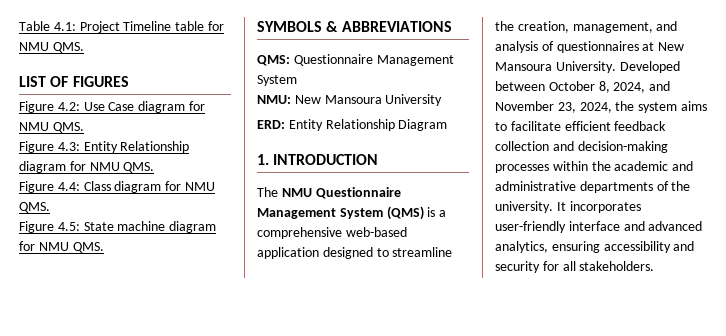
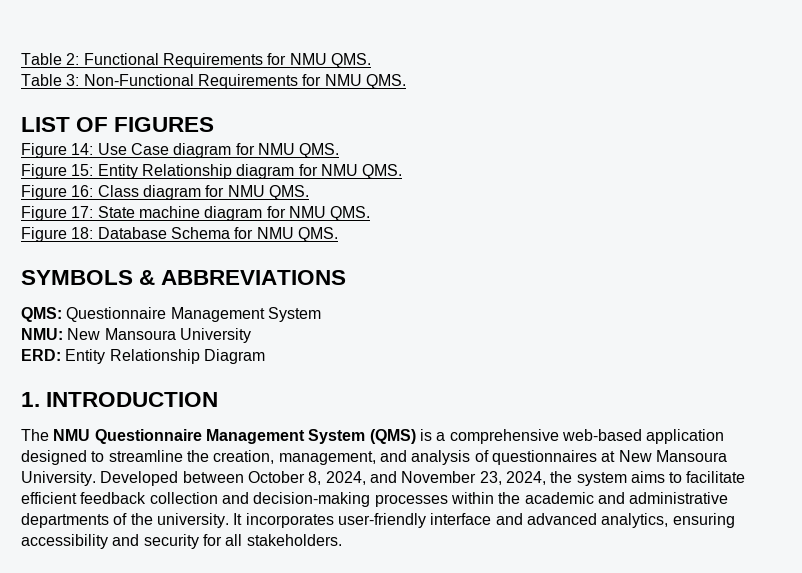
[19,21,205,33] Table 4.1: Project Timeline table -> [21,53,371,68] [21,74,298,89] Table 2: Functional Requirements for NMU QMS. // Table 3: Non-Functional Requirements
[57,102,80,111] 4.2: -> [71,143,94,155] 14:
[57,142,80,151] 4.3: -> [71,164,94,176] 15:
[57,182,80,191] 4.4: -> [71,185,94,197] 16:
[57,222,80,231] 4.5: -> [71,206,94,218] 17:
(104, 247) none -> [21,227,338,242] // Figure 18: Database Schema for NMU QMS.

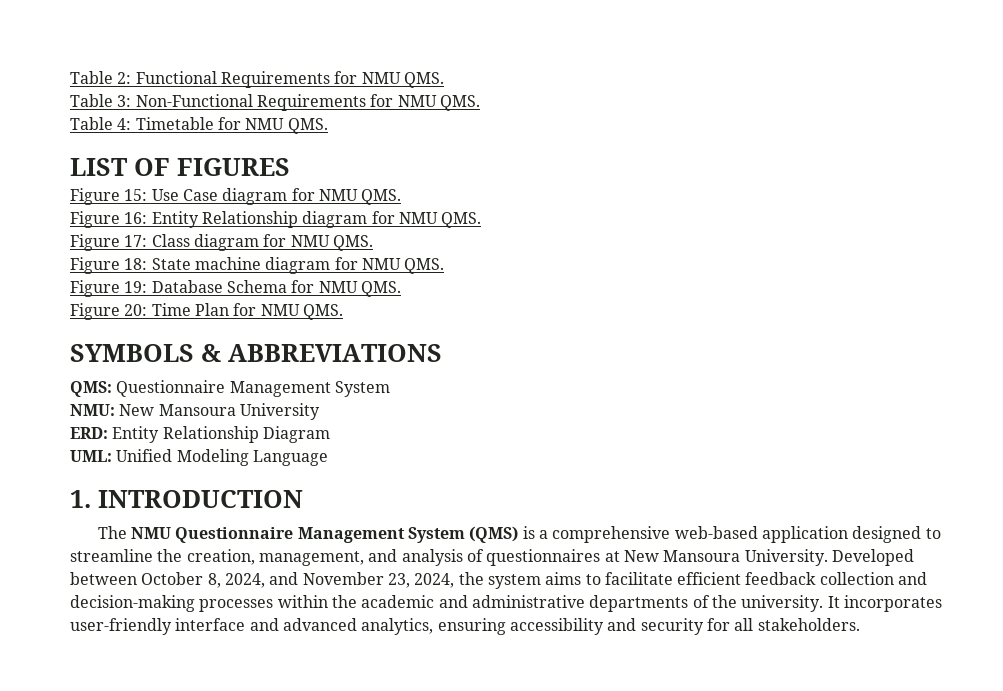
(406, 81) none -> [70,117,328,134] // Table 4: Timetable for NMU QMS.
[71,143,94,155] 14: -> [124,189,148,201] 15:
[71,164,94,176] 15: -> [124,212,148,224] 16:
[71,185,94,197] 16: -> [124,235,148,247] 17:
[71,206,94,218] 17: -> [124,258,148,270] 18:
[71,227,94,239] 18: -> [124,281,148,293] 19:
(338, 234) none -> [70,303,343,320] // Figure 20: Time Plan for NMU QMS.
(265, 356) none -> [70,449,328,466] // UML: Unified Modeling Language

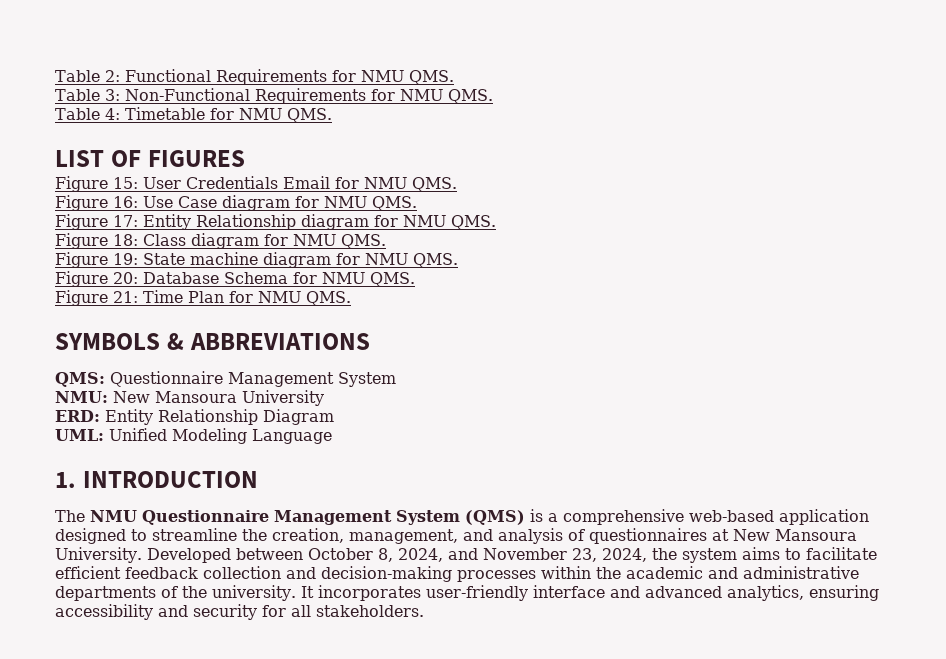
(148, 195) none -> [143,176,457,192] [55,195,138,211] User Credentials Email for NMU QMS. // Figure 16:
[124,212,148,224] 16: -> [113,215,138,227] 17:
[124,235,148,247] 17: -> [113,234,138,246] 18:
[124,258,148,270] 18: -> [113,253,138,265] 19:
[124,281,148,293] 19: -> [113,272,138,284] 20:
[124,304,148,316] 20: -> [113,291,138,303] 21:

